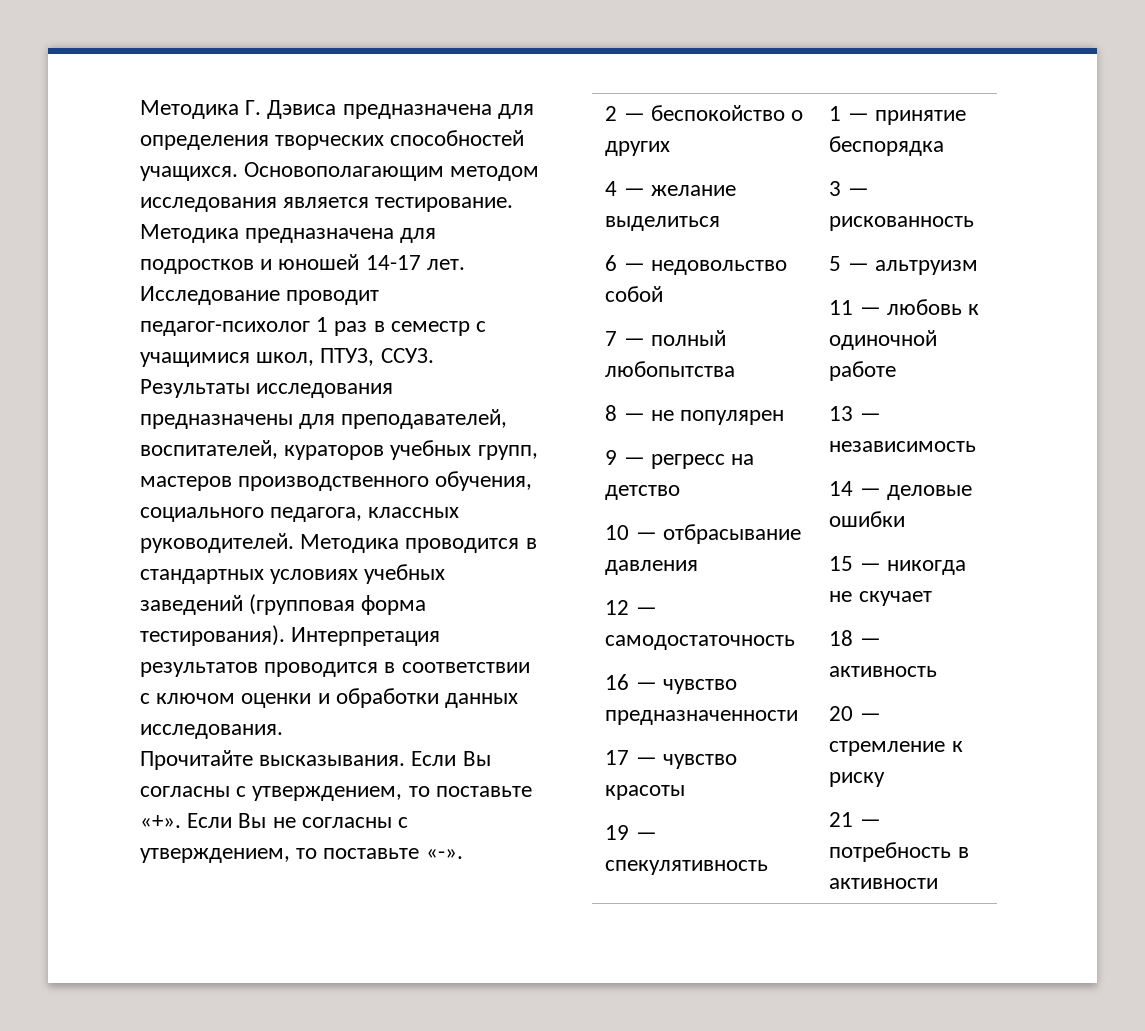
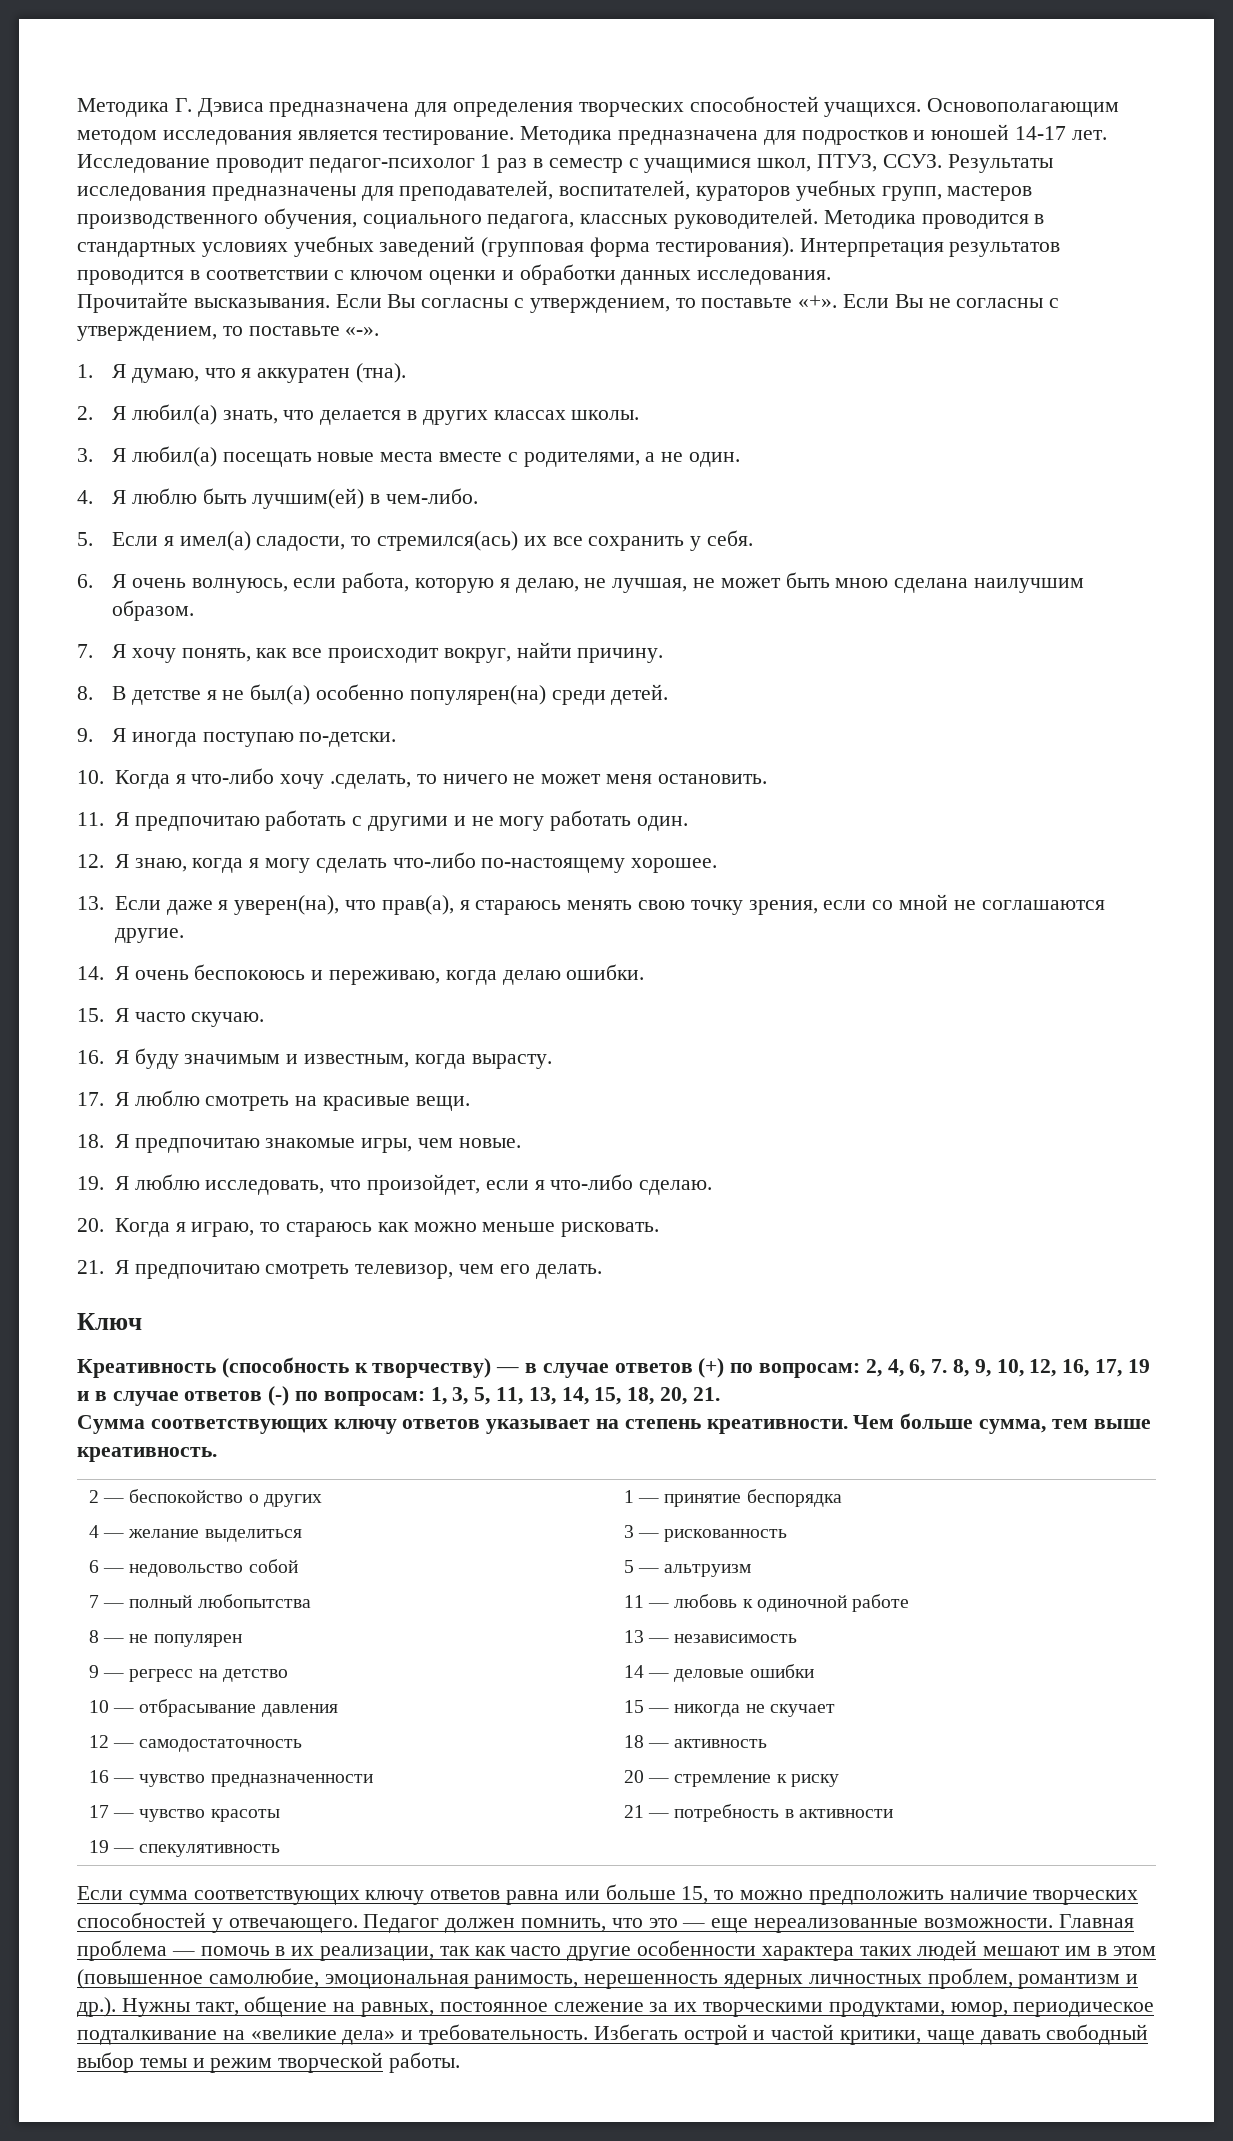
(463, 854) none -> [77,363,406,383] [77,404,640,425] [77,446,741,467] [77,488,478,509] [77,530,754,551] [77,572,1085,593] [111,600,194,621] [77,642,664,663] [77,684,669,705] [77,728,397,747] [77,768,767,789] [77,810,688,831] [77,852,718,873] [77,894,1105,915] [114,928,184,943] [77,964,645,985] [77,1008,265,1027] [77,1048,552,1069] [77,1090,470,1111] [77,1134,521,1153] [77,1174,713,1195] [77,1218,660,1237] [77,1260,602,1279] [77,1313,142,1330] [77,1357,1150,1378] [77,1386,720,1406] [77,1413,1151,1434] [77,1447,217,1462] // 1. Я думаю, что я аккуратен (тна). // 2. Я любил(а) знать, что делается в других классах школы. // 3. Я любил(а) посещать новые места вместе с родителями, а не один. // 4. Я люблю быть лучшим(ей) в чем-либо. // 5. Если я имел(а) сладости, то стремился(ась) их все сохранить у себя. // 6. Я очень волнуюсь, если работа, которую я делаю, не лучшая, не может быть мною сделана наилучшим образом. // 7. Я хочу понять, как все происходит вокруг, найти причину. // 8. В детстве я не был(а) особенно популярен(на) среди детей. // 9. Я иногда поступаю по-детски. // 10. Когда я что-либо хочу .сделать, то ничего не может меня остановить. // 11. Я предпочитаю работать с другими и не могу работать один. // 12. Я знаю, когда я могу сделать что-либо по-настоящему хорошее. // 13. Если даже я уверен(на), что прав(а), я стараюсь менять свою точку зрения, если со мной не соглашаются другие. // 14. Я очень беспокоюсь и переживаю, когда делаю ошибки. // 15. Я часто скучаю. // 16. Я буду значимым и известным, когда вырасту. // 17. Я люблю смотреть на красивые вещи. // 18. Я предпочитаю знакомые игры, чем новые. // 19. Я люблю исследовать, что произойдет, если я что-либо сделаю. // 20. Когда я играю, то стараюсь как можно меньше рисковать. // 21. Я предпочитаю смотреть телевизор, чем его делать. // Ключ // Креативность (способность к творчеству) — в случае ответов (+) по вопросам: 2, 4, 6, 7. 8, 9, 10, 12, 16, 17, 19 и в случае ответов (-) по вопросам: 1, 3, 5, 11, 13, 14, 15, 18, 20, 21. // Сумма соответствующих ключу ответов указывает на степень креативности. Чем больше сумма, тем выше креативность.
(939, 883) none -> [77,1884,1139,1905] [77,1912,1134,1933] [77,1940,1156,1961] [77,1968,1139,1989] [77,1996,1155,2017] [77,2024,1149,2045] [77,2052,461,2073] // Если сумма соответствующих ключу ответов равна или больше 15, то можно предположить наличие творческих способностей у отвечающего. Педагог должен помнить, что это — еще нереализованные возможности. Главная проблема — помочь в их реализации, так как часто другие особенности характера таких людей мешают им в этом (повышенное самолюбие, эмоциональная ранимость, нерешенность ядерных личностных проблем, романтизм и др.). Нужны такт, общение на равных, постоянное слежение за их творческими продуктами, юмор, периодическое подталкивание на «великие дела» и требовательность. Избегать острой и частой критики, чаще давать свободный выбор темы и режим творческой работы.

